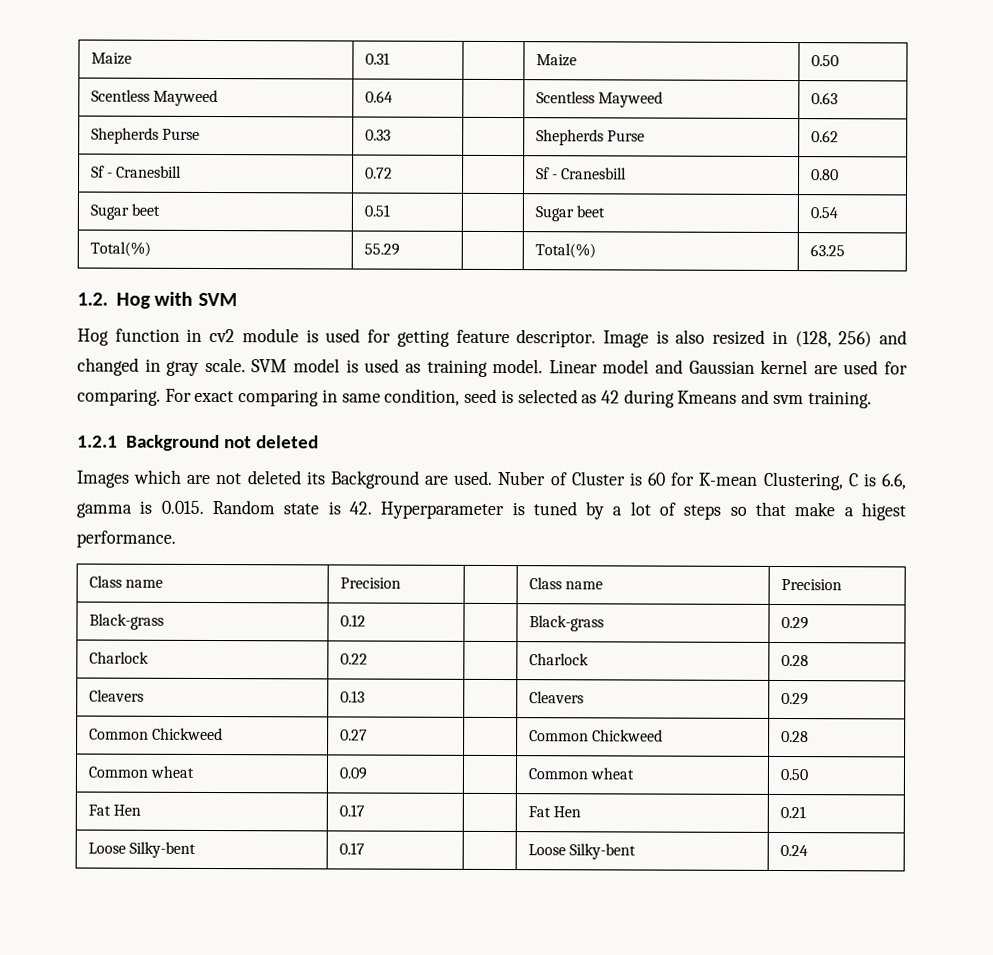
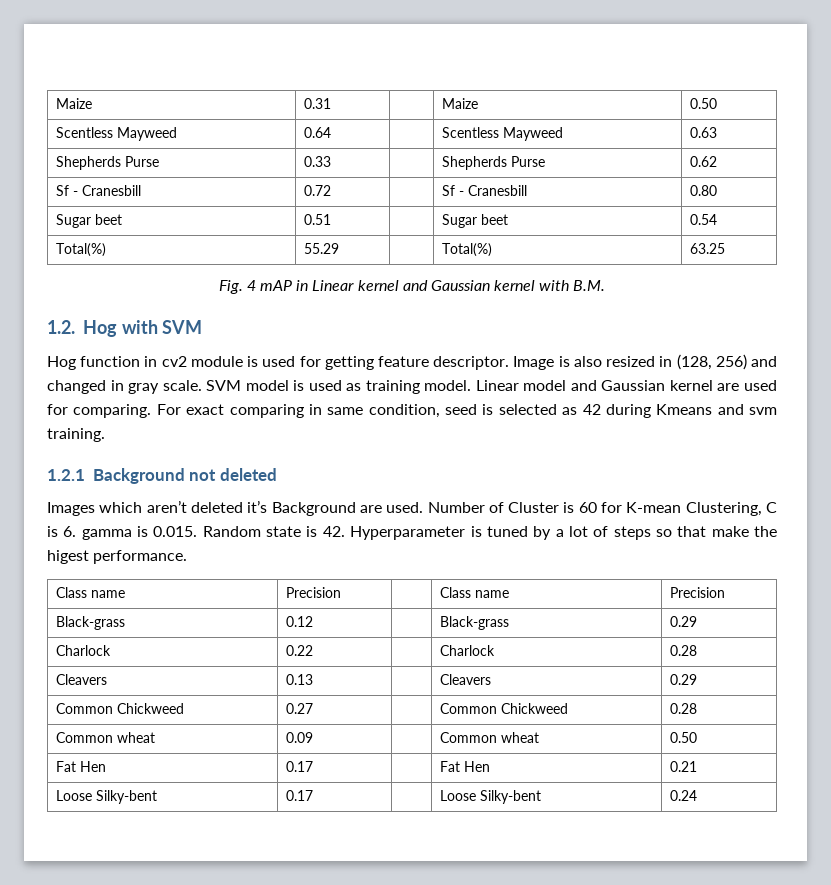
(845, 250) none -> [218,280,606,294] // Fig. 4 mAP in Linear kernel and Gaussian kernel with B.M.
[186,470,326,485] are not deleted its -> [146,500,268,513] aren’t deleted it’s
[497,471,547,486] Nuber -> [427,502,485,513] Number
[880,473,907,490] 6.6, -> [63,526,77,537] 6.
[843,507,854,517] a -> [754,526,778,537] the

